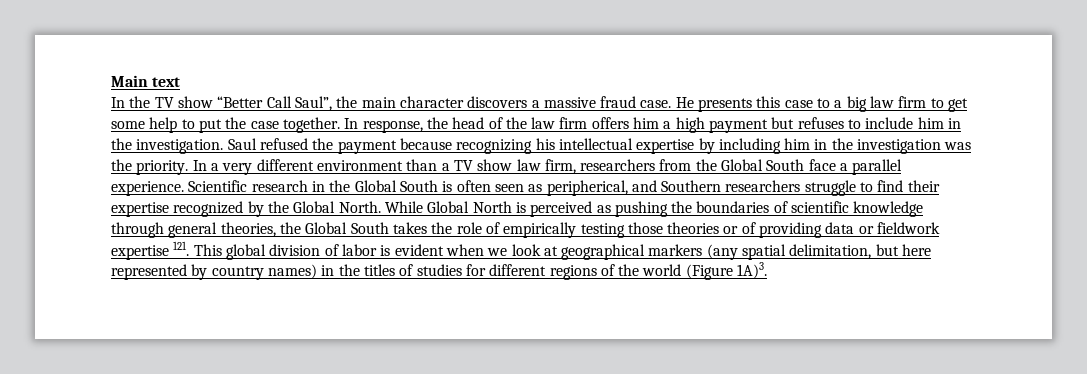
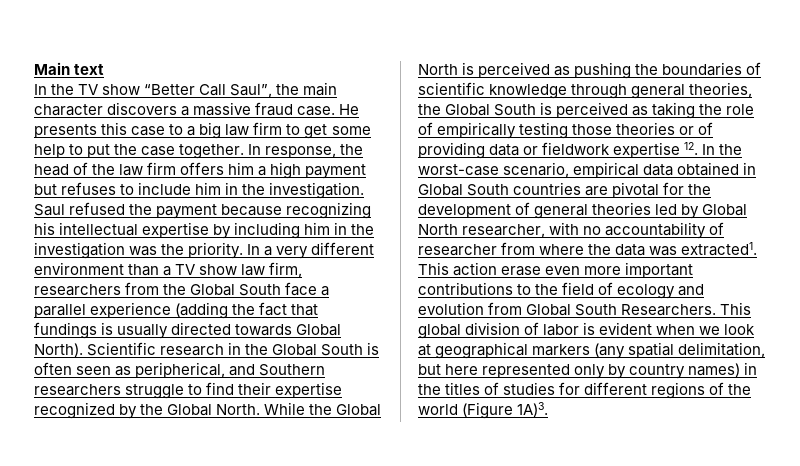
[111,181,184,196] experience. -> [90,302,319,319] [34,322,342,339] [34,343,83,357] experience (adding the fact that fundings is usually directed towards Global North).
(423, 207) none -> [309,404,333,415] the
[392,222,427,234] takes -> [540,102,696,119] is perceived as taking
[173,241,190,256] 121. -> [684,142,743,155] [418,162,757,178] [418,182,712,198] [418,202,748,219] [418,222,725,239] [418,242,758,256] [418,262,694,278] [418,282,705,299] [418,302,717,316] 12. In the worst-case scenario, empirical data obtained in Global South countries are pivotal for the development of general theories led by Global North researcher, with no accountability of researcher from where the data was extracted1. This action erase even more important contributions to the field of ecology and evolution from Global South Researchers.
(187, 272) none -> [574,364,606,379] only

